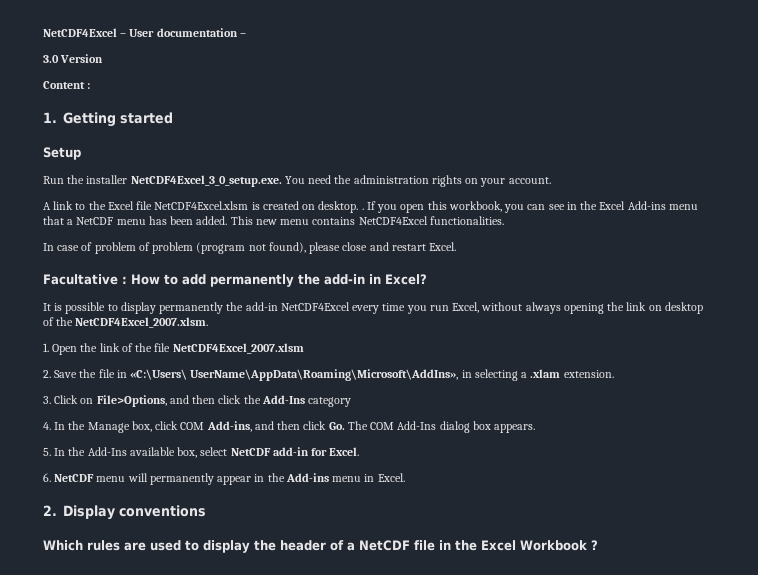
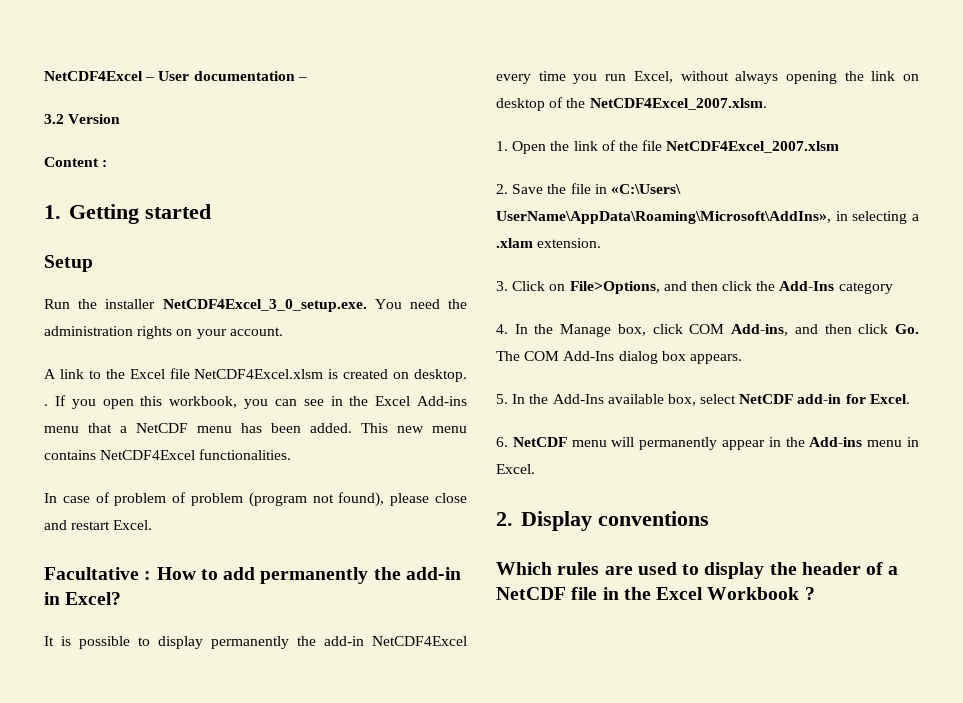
[43,55,59,63] 3.0 -> [44,114,64,124] 3.2

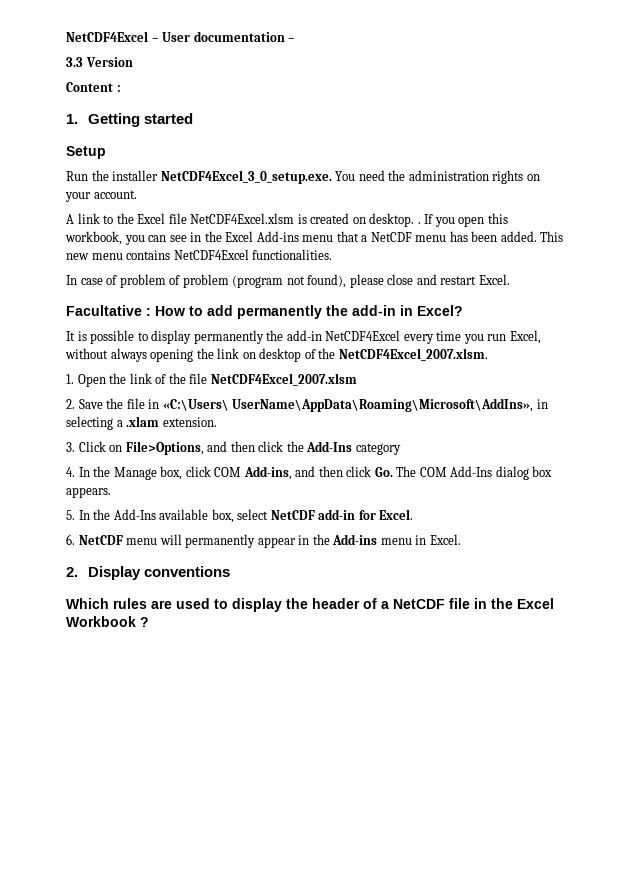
[44,114,64,124] 3.2 -> [66,57,83,67] 3.3

